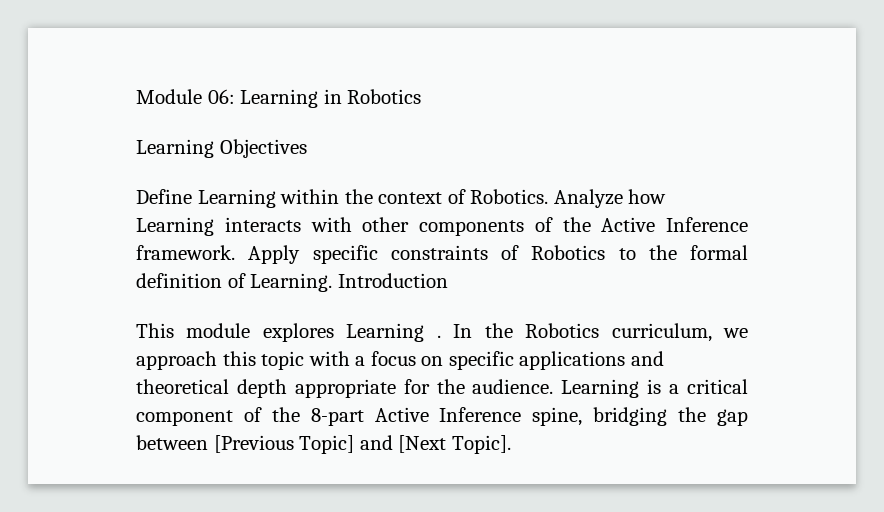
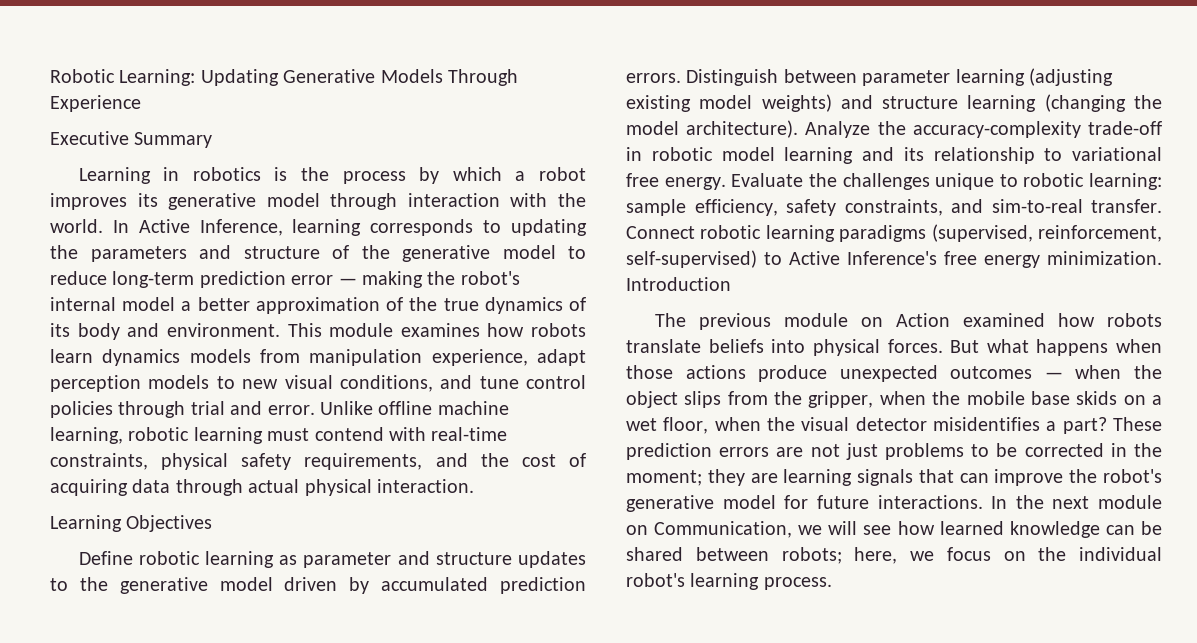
[136,89,422,108] [136,139,307,158] [136,189,667,208] [136,217,748,236] [136,245,748,264] [136,273,448,292] [136,323,749,342] [136,351,664,370] [136,379,749,398] [136,407,749,426] [136,435,511,454] Module 06: Learning in Robotics // Learning Objectives // Define Learning within the context of Robotics. Analyze how Learning interacts with other components of the Active Inference framework. Apply specific constraints of Robotics to the formal definition of Learning. Introduction // This module explores Learning . In the Robotics curriculum, we approach this topic with a focus on specific applications and theoretical depth appropriate for the audience. Learning is a critical component of the 8-part Active Inference spine, bridging the gap between [Previous Topic] and [Next Topic]. -> [50,69,518,86] [50,95,141,112] [50,131,213,148] [78,167,586,184] [50,193,586,210] [50,219,587,236] [50,245,586,262] [50,271,520,288] [50,297,586,314] [50,323,586,340] [50,349,586,366] [50,375,586,392] [50,401,509,418] [50,427,508,444] [50,453,587,470] [50,479,474,496] [50,515,213,532] [78,551,586,568] [50,577,586,594] [626,68,1113,86] [626,94,1162,112] [626,120,1162,138] [626,147,1162,164] [626,173,1162,190] [626,199,1162,216] [626,224,1162,242] [626,250,1162,268] [626,277,731,291] [654,313,1162,330] [626,339,1162,356] [626,365,1162,382] [626,391,1162,408] [626,417,1162,434] [626,443,1162,460] [626,469,1162,486] [626,495,1162,512] [626,521,1162,538] [626,547,1162,564] [626,573,832,590] Robotic Learning: Updating Generative Models Through Experience // Executive Summary // Learning in robotics is the process by which a robot improves its generative model through interaction with the world. In Active Inference, learning corresponds to updating the parameters and structure of the generative model to reduce long-term prediction error — making the robot's internal model a better approximation of the true dynamics of its body and environment. This module examines how robots learn dynamics models from manipulation experience, adapt perception models to new visual conditions, and tune control policies through trial and error. Unlike offline machine learning, robotic learning must contend with real-time constraints, physical safety requirements, and the cost of acquiring data through actual physical interaction. // Learning Objectives // Define robotic learning as parameter and structure updates to the generative model driven by accumulated prediction errors. Distinguish between parameter learning (adjusting existing model weights) and structure learning (changing the model architecture). Analyze the accuracy-complexity trade-off in robotic model learning and its relationship to variational free energy. Evaluate the challenges unique to robotic learning: sample efficiency, safety constraints, and sim-to-real transfer. Connect robotic learning paradigms (supervised, reinforcement, self-supervised) to Active Inference's free energy minimization. Introduction // The previous module on Action examined how robots translate beliefs into physical forces. But what happens when those actions produce unexpected outcomes — when the object slips from the gripper, when the mobile base skids on a wet floor, when the visual detector misidentifies a part? These prediction errors are not just problems to be corrected in the moment; they are learning signals that can improve the robot's generative model for future interactions. In the next module on Communication, we will see how learned knowledge can be shared between robots; here, we focus on the individual robot's learning process.

